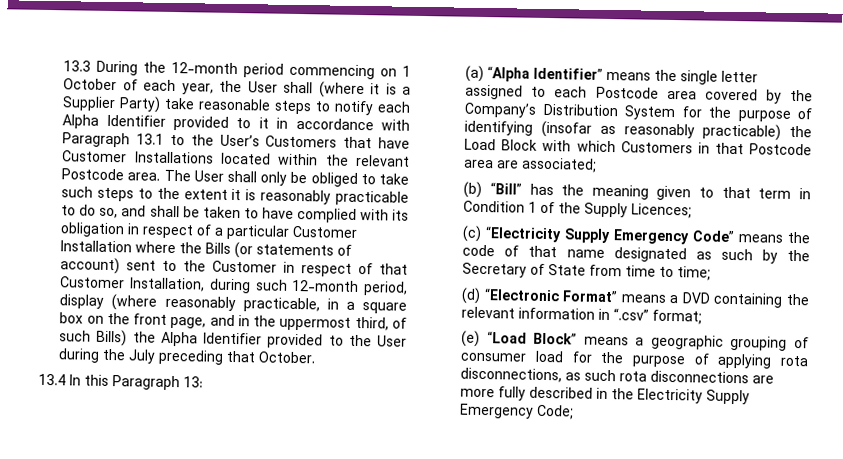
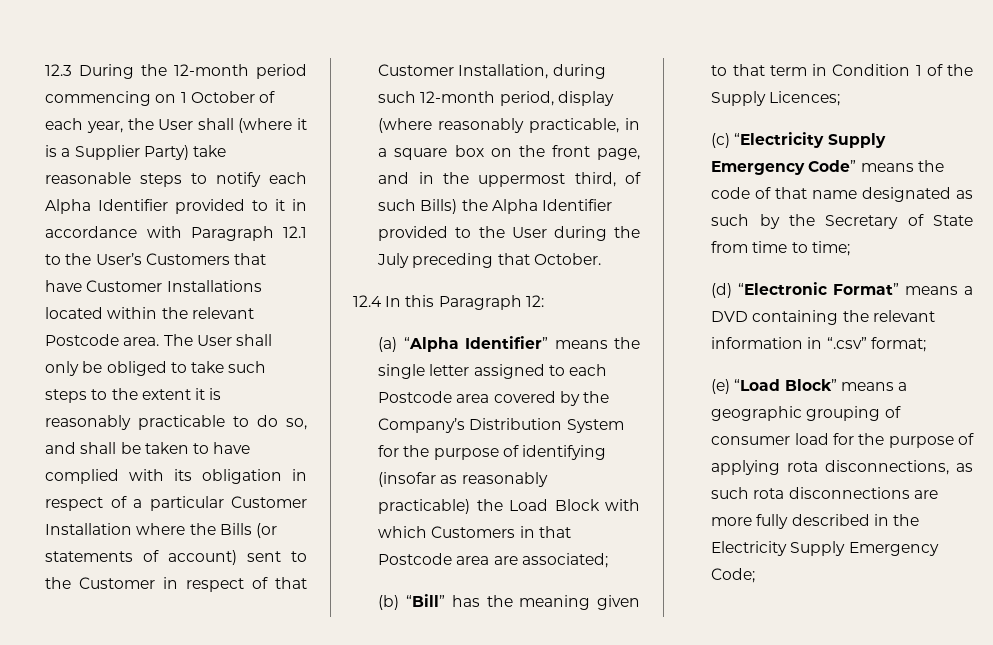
[63,60,92,72] 13.3 -> [45,64,73,76] 12.3
[136,133,165,145] 13.1 -> [283,226,307,238] 12.1
[38,373,66,386] 13.4 -> [353,295,382,307] 12.4
[183,376,203,388] 13: -> [525,295,544,307] 12:

